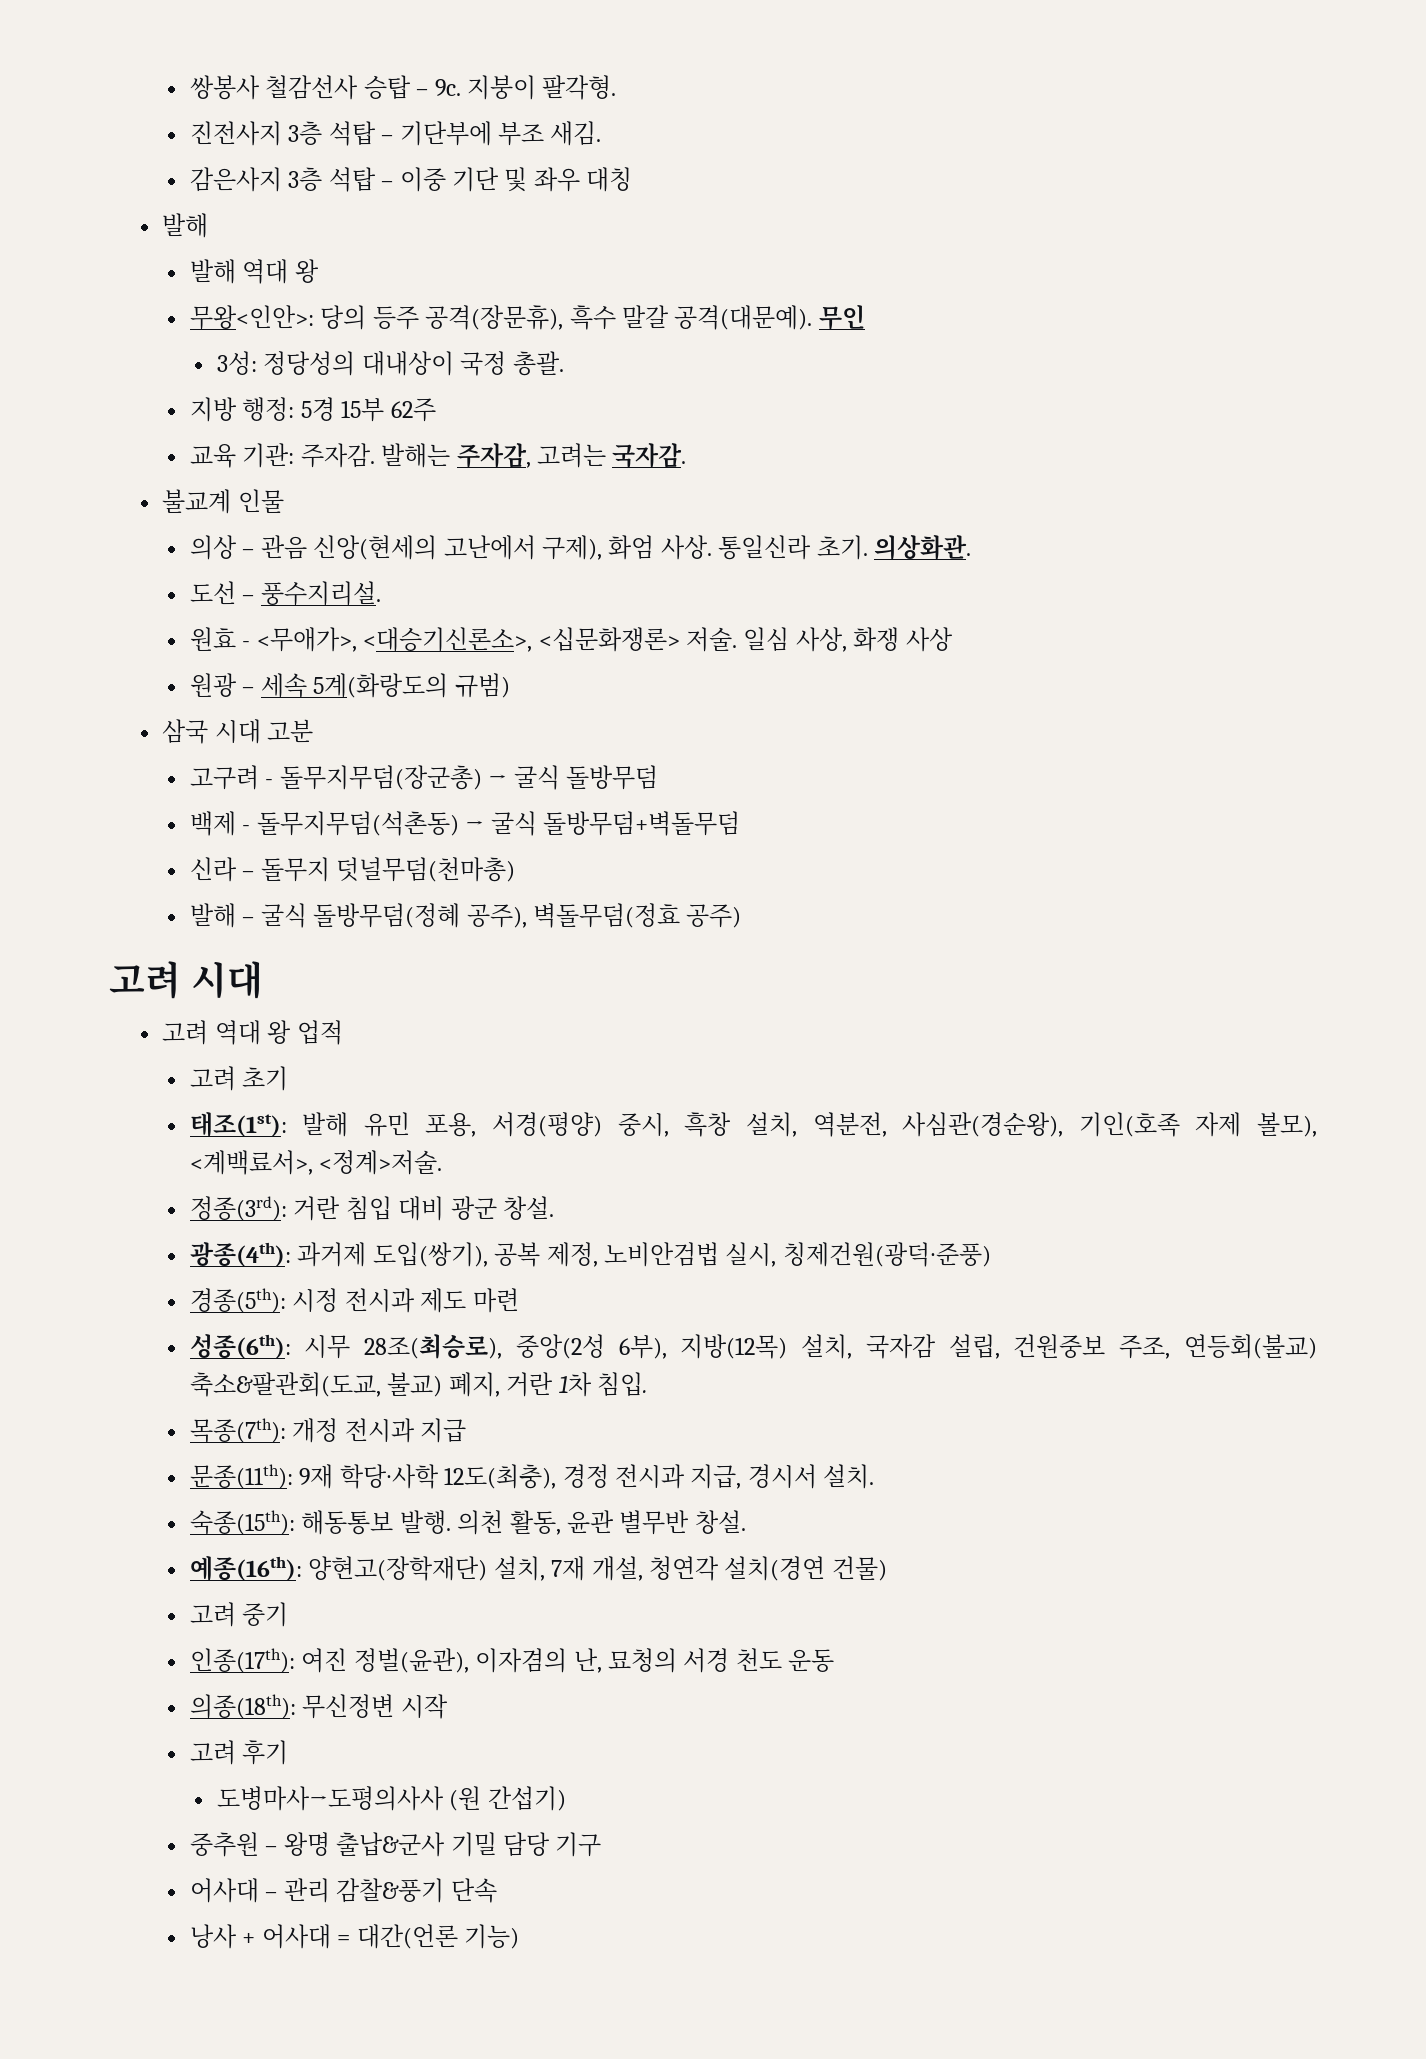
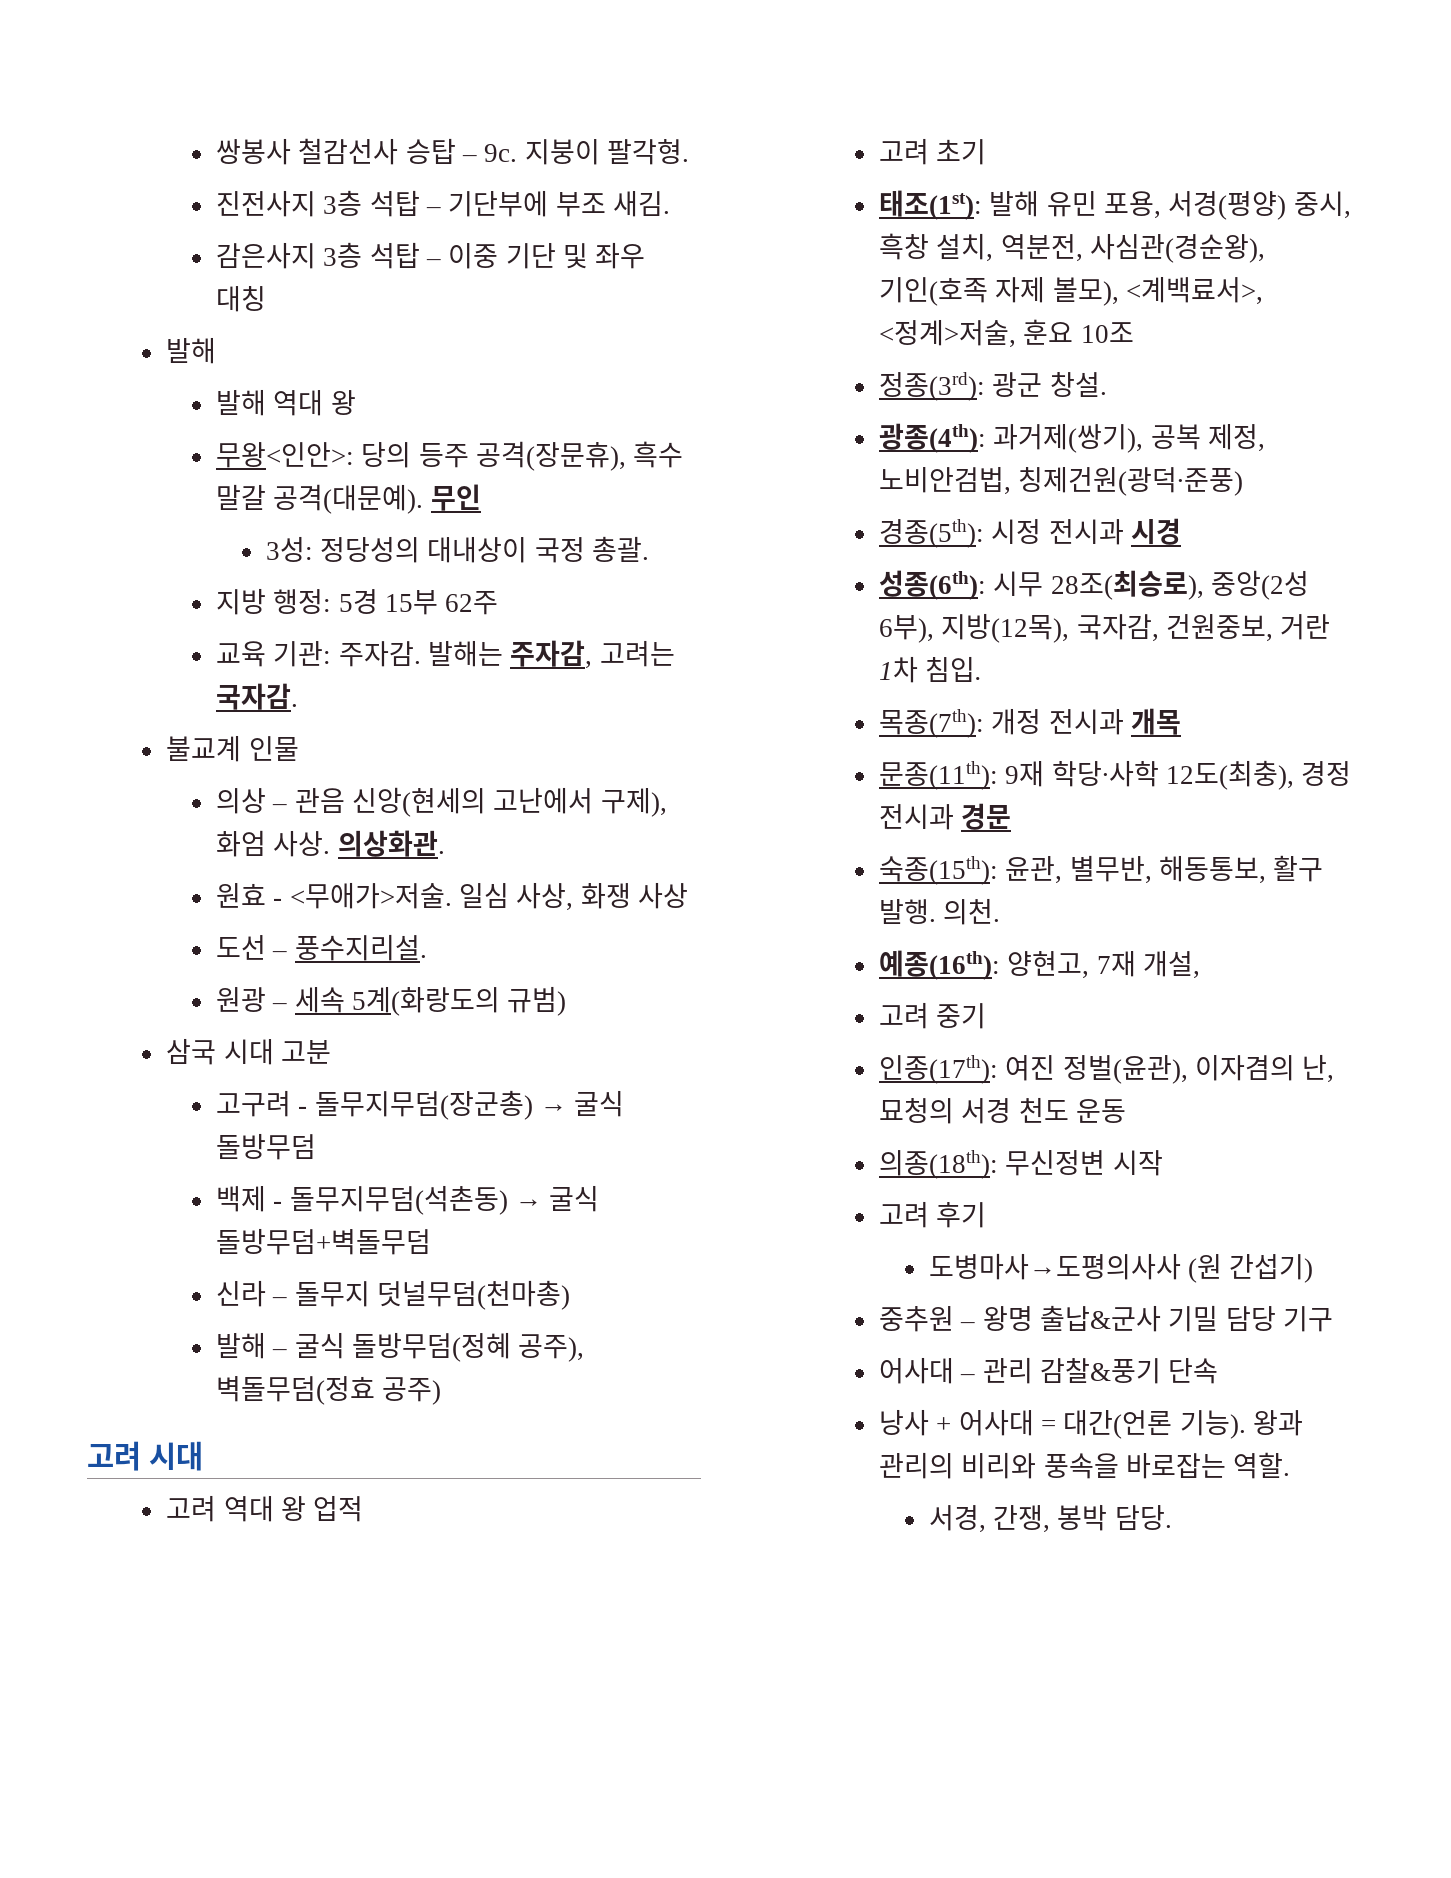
[718,535,868,560] 통일신라 초기. -> (331, 843) none
[189,581,381,606] [189,627,953,652] 도선 – 풍수지리설. // 원효 - <무애가>, <대승기신론소>, <십문화쟁론> 저술. 일심 사상, 화쟁 사상 -> [216,882,688,911] [216,934,427,961] 원효 - <무애가>저술. 일심 사상, 화쟁 사상 // 도선 – 풍수지리설.
[319,1150,443,1175] [189,1196,554,1221] [189,1242,777,1267] <정계>저술. // 정종(3rd): 거란 침입 대비 광군 창설. // 광종(4th): 과거제 도입(쌍기), 공복 제정, 노비안검법 실시, -> [879,319,1134,348] [879,372,1107,401] [879,423,1265,453] [879,466,1012,495] <정계>저술, 훈요 10조 // 정종(3rd): 광군 창설. // 광종(4th): 과거제(쌍기), 공복 제정, 노비안검법,
[420,1288,519,1313] 제도 마련 -> [1130,518,1181,545] 시경
[680,1334,1317,1359] [189,1372,500,1397] 지방(12목) 설치, 국자감 설립, 건원중보 주조, 연등회(불교) 축소&팔관회(도교, 불교) 폐지, -> [941,613,1273,643] 지방(12목), 국자감, 건원중보,
[420,1418,467,1443] 지급 -> [1130,708,1181,735] 개목
[690,1464,875,1489] [189,1510,746,1535] 지급, 경시서 설치. // 숙종(15th): 해동통보 발행. 의천 활동, 윤관 별무반 창설. -> [961,803,1012,830] [879,855,1324,885] [879,898,1001,925] 경문 // 숙종(15th): 윤관, 별무반, 해동통보, 활구 발행. 의천.
[308,1556,545,1581] 양현고(장학재단) 설치, -> [1007,951,1090,979] 양현고,
[648,1556,887,1581] 청연각 설치(경연 건물) -> (1200, 964) none
[463,1924,519,1949] 기능) -> [1179,1410,1303,1439] [879,1452,1291,1479] [928,1504,1172,1533] 기능). 왕과 관리의 비리와 풍속을 바로잡는 역할. // 서경, 간쟁, 봉박 담당.

